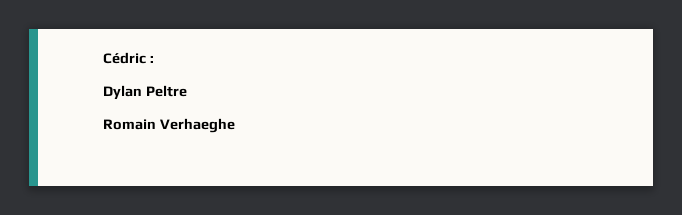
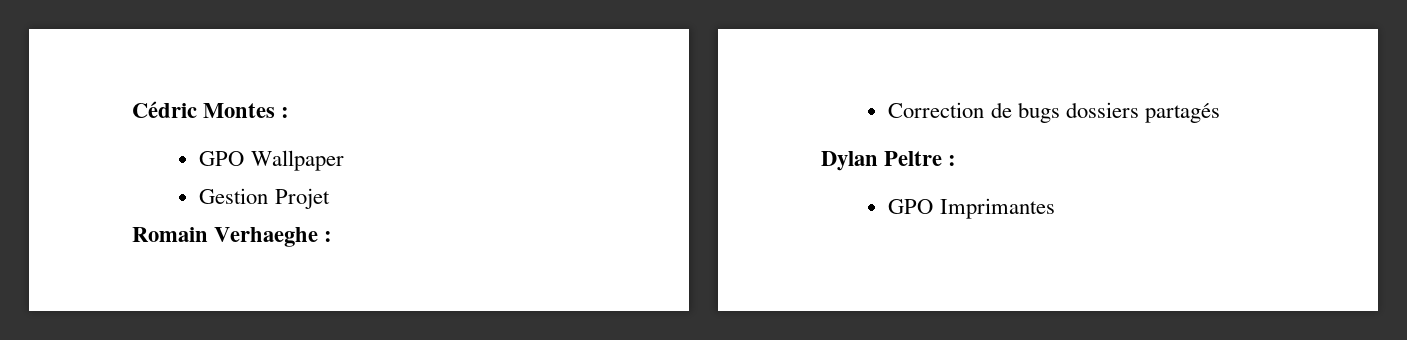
[149,55,154,63] : -> [203,103,290,118] [199,150,344,171] [199,188,330,209] [132,227,333,247] [888,102,1220,123] Montes : // GPO Wallpaper // Gestion Projet // Romain Verhaeghe : // Correction de bugs dossiers partagés
[103,118,235,133] // Romain Verhaeghe -> [948,155,957,166] [888,198,1055,219] : // GPO Imprimantes

